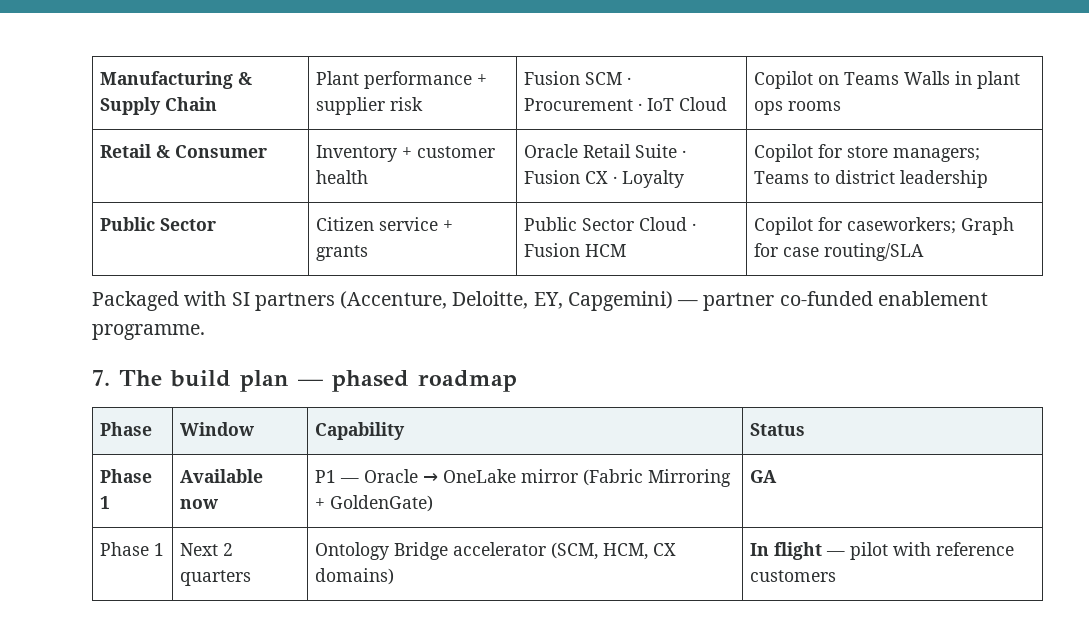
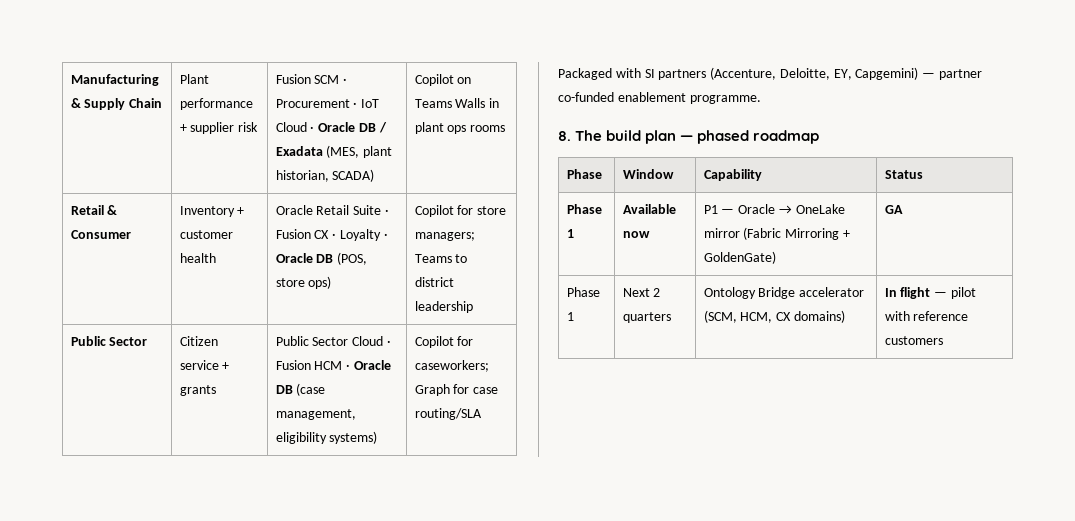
(728, 104) none -> [310,122,387,133] [275,145,393,158] [275,169,375,182] · Oracle DB / Exadata (MES, plant historian, SCADA)
(685, 179) none -> [383,233,388,239] [275,252,368,265] [275,276,332,289] · Oracle DB (POS, store ops)
(627, 250) none -> [346,360,391,370] [275,383,326,396] [275,409,356,420] [275,431,378,444] · Oracle DB (case management, eligibility systems)
[92,370,110,386] 7. -> [558,131,571,141] 8.

